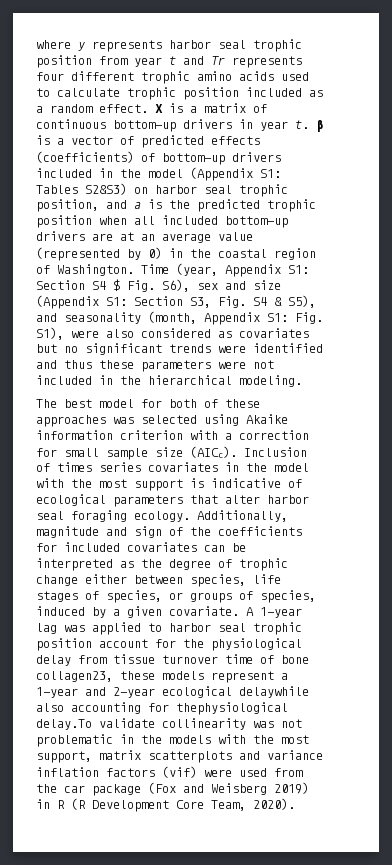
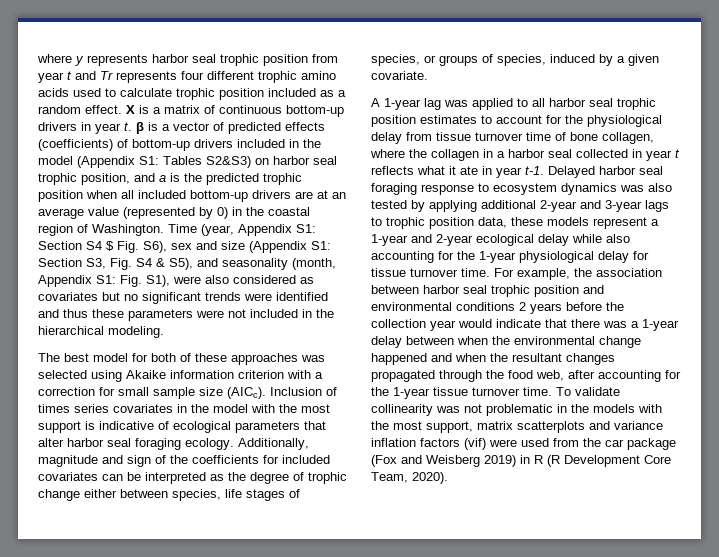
(239, 611) none -> (428, 75) //
[169,622,302,635] [36,638,92,651] harbor seal trophic position -> [532,98,656,110] [371,115,492,127] all harbor seal trophic position estimates to
[36,671,113,682] collagen23, -> [602,132,654,144] [370,149,680,161] [371,166,663,178] [371,183,672,195] [371,200,669,212] [371,217,507,229] collagen, where the collagen in a harbor seal collected in year t reflects what it ate in year t-1. Delayed harbor seal foraging response to ecosystem dynamics was also tested by applying additional 2-year and 3-year lags to trophic position data,
[239,686,309,698] delaywhile -> [538,234,602,246] delay while
[176,702,288,715] [36,719,92,730] thephysiological delay.To -> [457,251,649,263] [371,268,662,280] [371,285,604,297] [371,302,624,314] [371,319,679,331] [371,336,641,348] [371,353,615,365] [371,370,681,382] [371,387,571,399] the 1-year physiological delay for tissue turnover time. For example, the association between harbor seal trophic position and environmental conditions 2 years before the collection year would indicate that there was a 1-year delay between when the environmental change happened and when the resultant changes propagated through the food web, after accounting for the 1-year tissue turnover time. To

